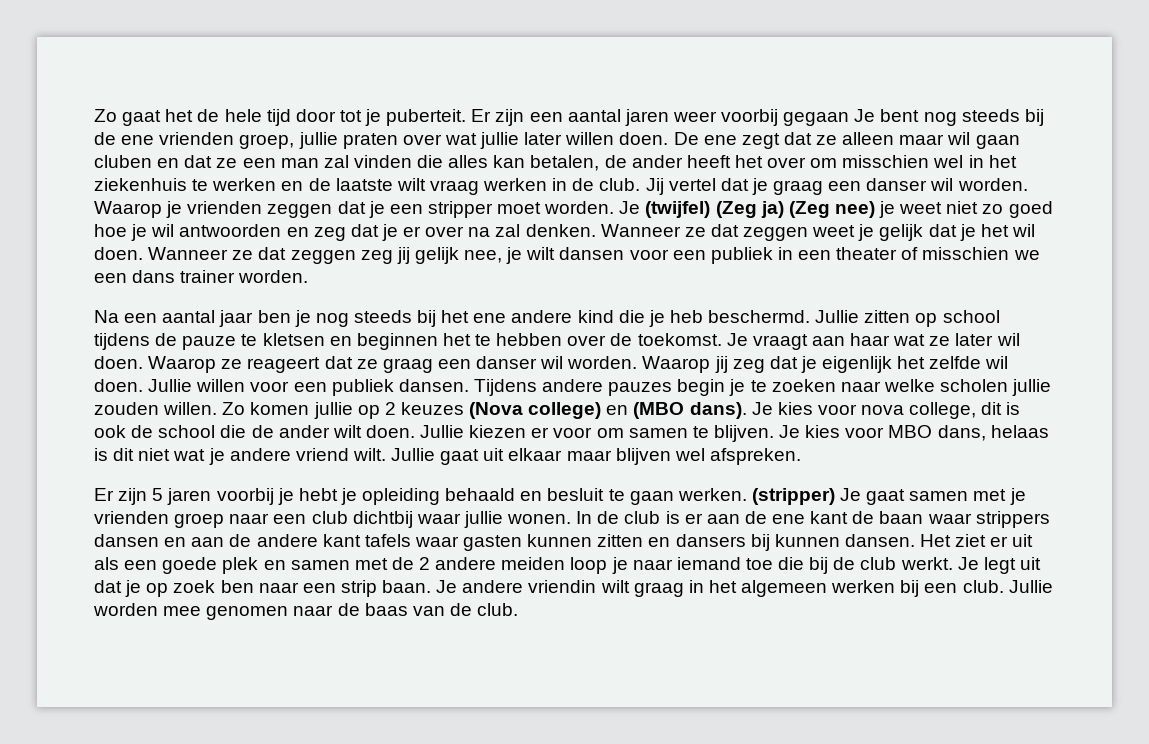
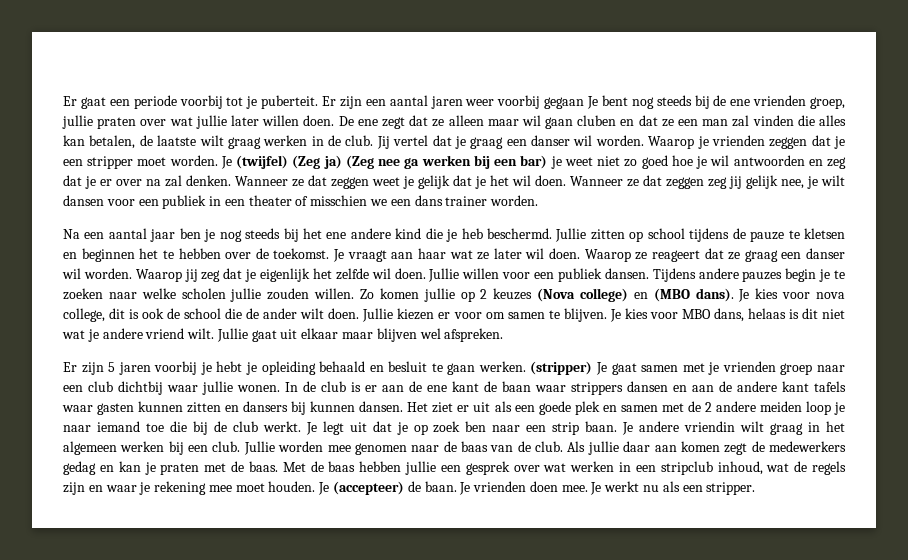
[94,109,336,126] Zo gaat het de hele tijd door -> [63,95,223,109] Er gaat een periode voorbij
[631,155,1017,168] [94,178,331,191] ander heeft het over om misschien wel in het ziekenhuis te werken en de -> (153, 140) none
[429,180,479,195] vraag -> [227,137,261,149] graag
[834,201,875,218] nee) -> [378,155,548,169] nee ga werken bij een bar)
(519, 609) none -> [567,441,847,455] [63,461,847,475] [63,481,756,495] Als jullie daar aan komen zegt de medewerkers gedag en kan je praten met de baas. Met de baas hebben jullie een gesprek over wat werken in een stripclub inhoud, wat de regels zijn en waar je rekening mee moet houden. Je (accepteer) de baan. Je vrienden doen mee. Je werkt nu als een stripper.

